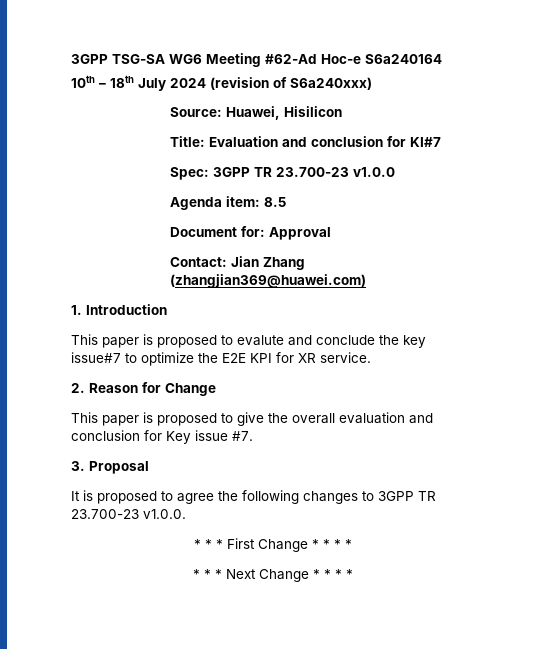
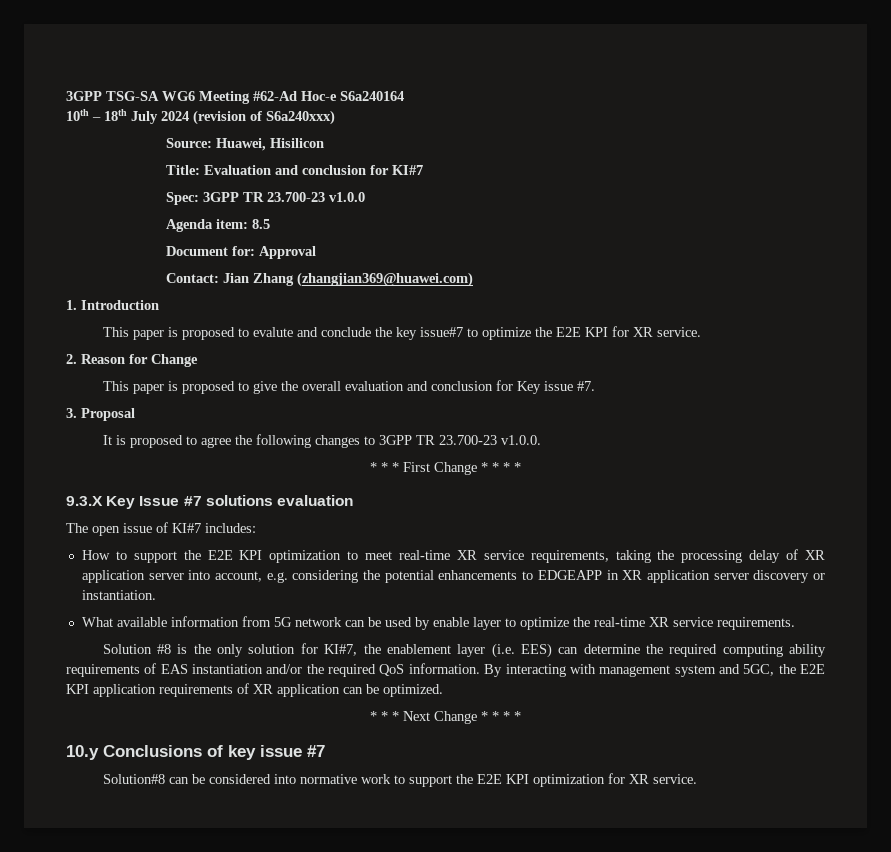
(352, 544) none -> [66,495,353,509] [66,522,256,536] [81,549,825,563] [81,570,825,583] [81,590,156,600] [81,616,795,630] [102,643,826,658] [66,663,826,677] [66,683,443,697] // 9.3.X Key Issue #7 solutions evaluation // The open issue of KI#7 includes: // How to support the E2E KPI optimization to meet real-time XR service requirements, taking the processing delay of XR application server into account, e.g. considering the potential enhancements to EDGEAPP in XR application server discovery or instantiation. // What available information from 5G network can be used by enable layer to optimize the real-time XR service requirements. // Solution #8 is the only solution for KI#7, the enablement layer (i.e. EES) can determine the required computing ability requirements of EAS instantiation and/or the required QoS information. By interacting with management system and 5GC, the E2E KPI application requirements of XR application can be optimized.
(353, 574) none -> [66,745,325,760] [102,773,697,787] // 10.y Conclusions of key issue #7 // Solution#8 can be considered into normative work to support the E2E KPI optimization for XR service.

